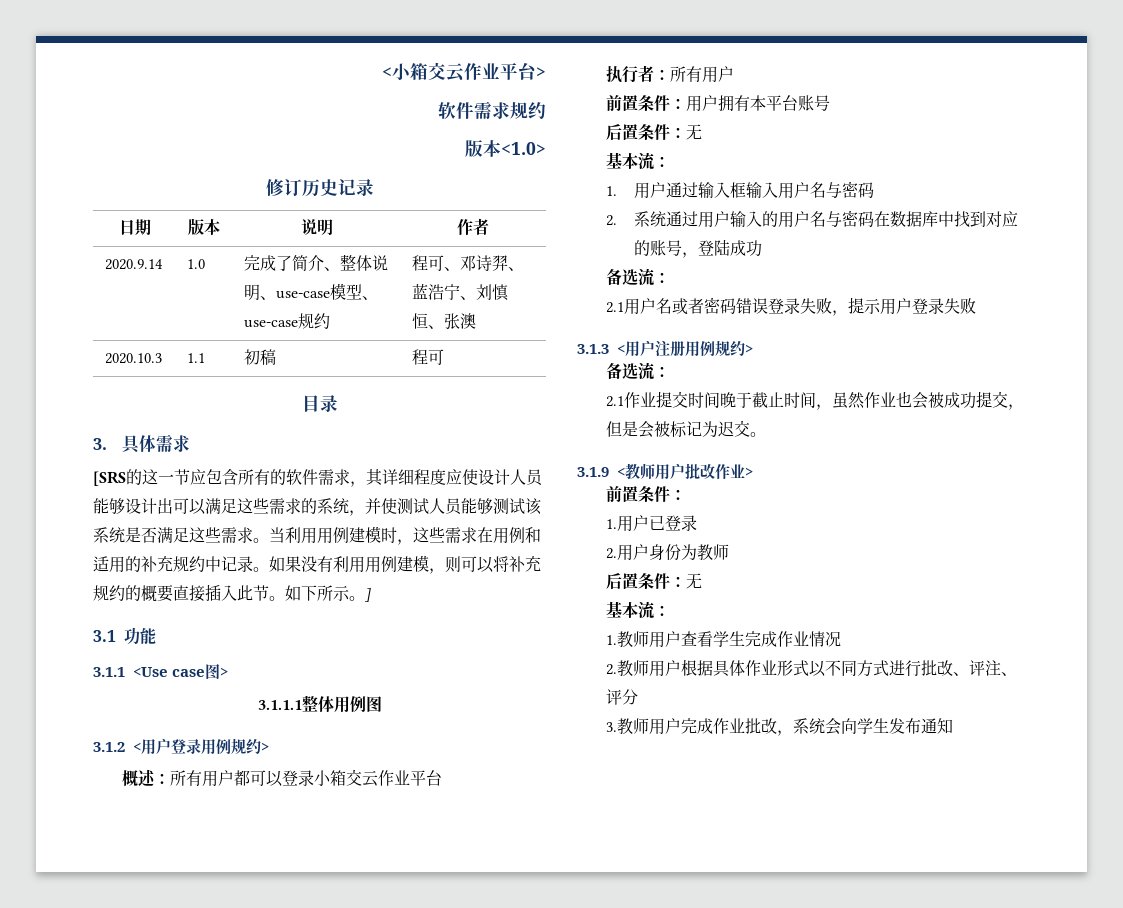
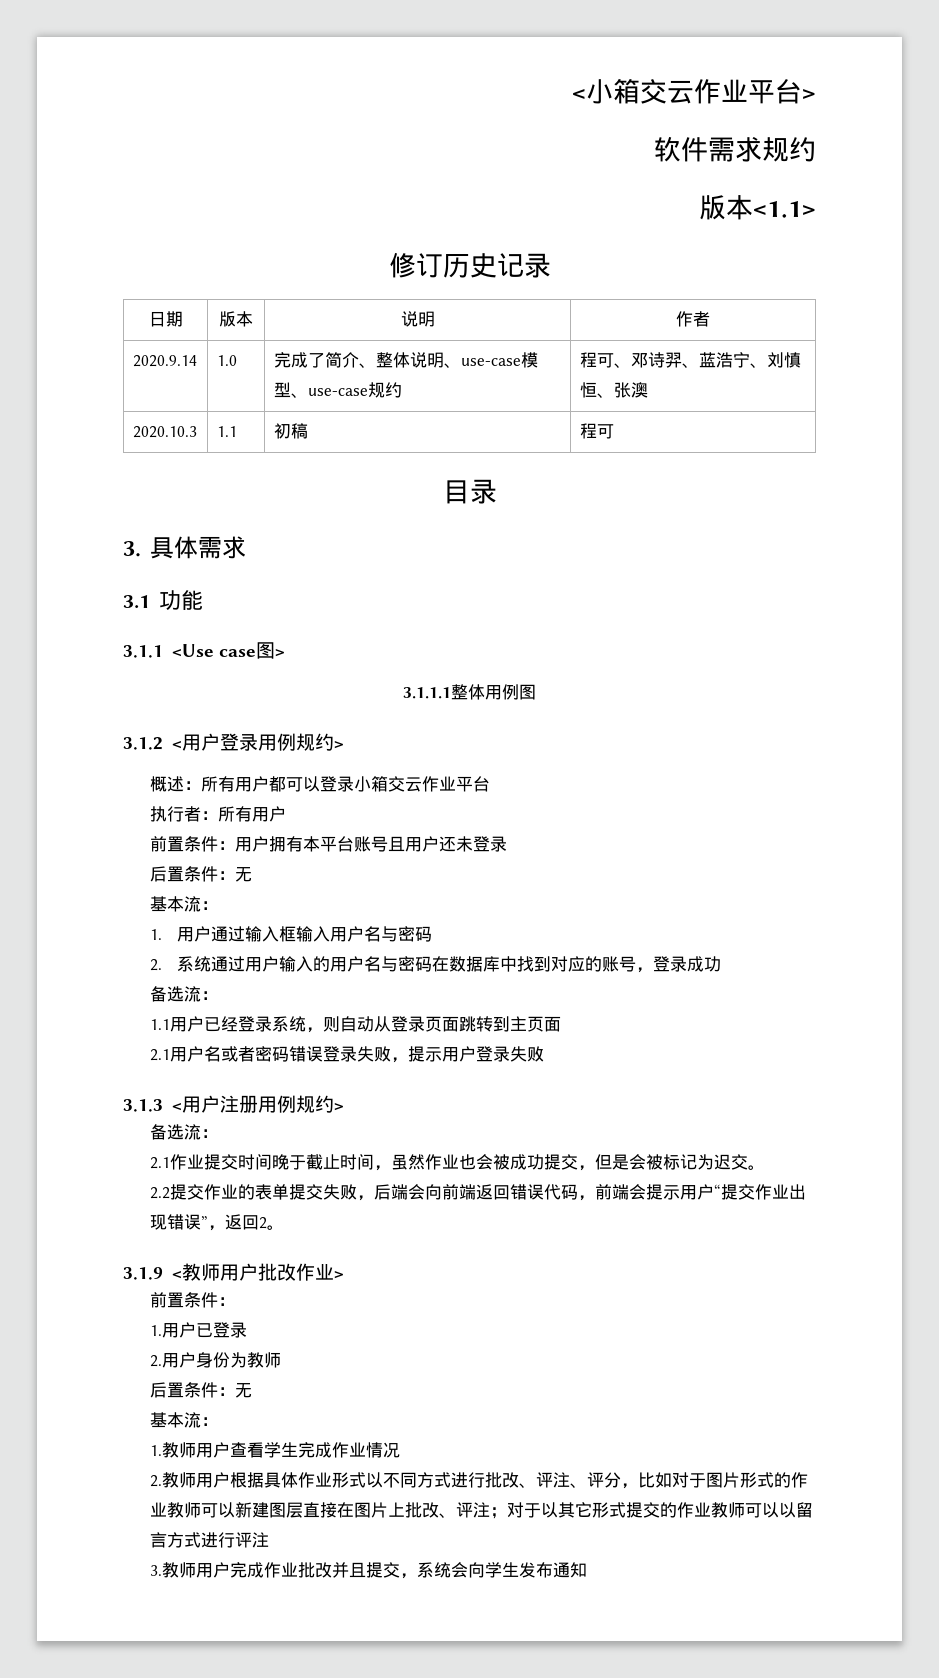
[501,142,546,155] <1.0> -> [753,201,816,218] <1.1>
[93,469,543,487] [93,498,542,516] [93,526,541,545] [93,555,541,574] [93,584,371,602] // [SRS的这一节应包含所有的软件需求，其详细程度应使设计人员能够设计出可以满足这些需求的系统，并使测试人员能够测试该系统是否满足这些需求。当利用用例建模时，这些需求在用例和适用的补充规约中记录。如果没有利用用例建模，则可以将补充规约的概要直接插入此节。如下所示。] -> (247, 547) none
(830, 103) none -> [388,836,508,852] 且用户还未登录
[714,239,731,256] 陆 -> [670,956,688,972] 录
(670, 277) none -> [150,1016,562,1033] // 1.1用户已经登录系统，则自动从登录页面跳转到主页面
(766, 434) none -> [150,1184,807,1201] [150,1214,285,1231] // 2.2提交作业的表单提交失败，后端会向前端返回错误代码，前端会提示用户“提交作业出现错误”，返回2。
(638, 697) none -> [621,1472,809,1489] [150,1502,814,1519] [150,1532,270,1548] ，比如对于图片形式的作业教师可以新建图层直接在图片上批改、评注；对于以其它形式提交的作业教师可以以留言方式进行评注
(777, 726) none -> [332,1562,401,1578] 并且提交

